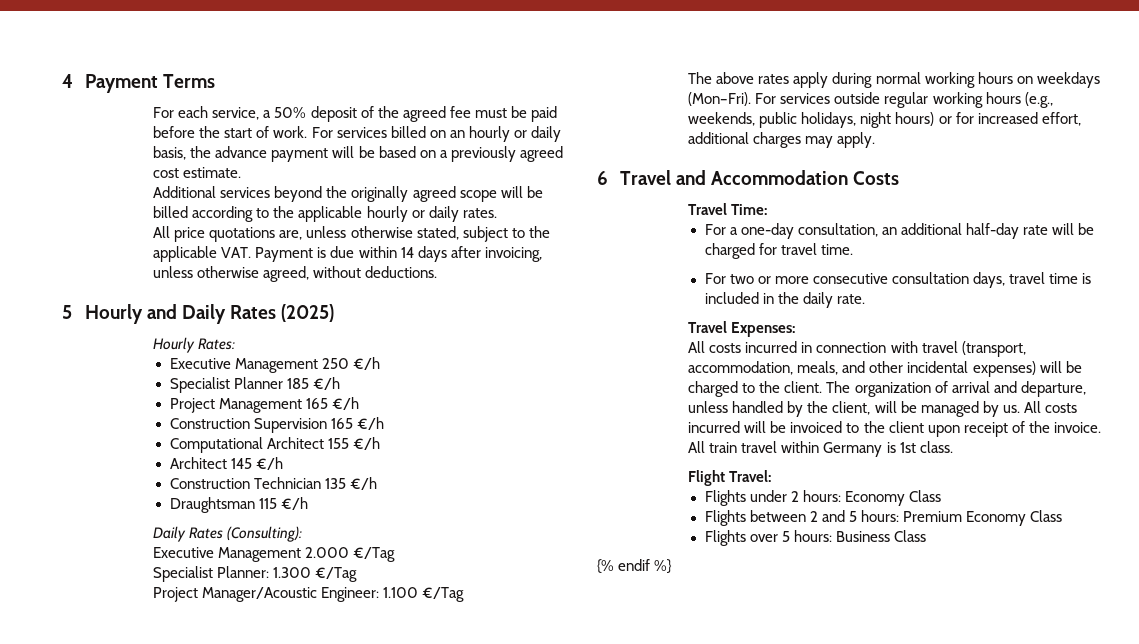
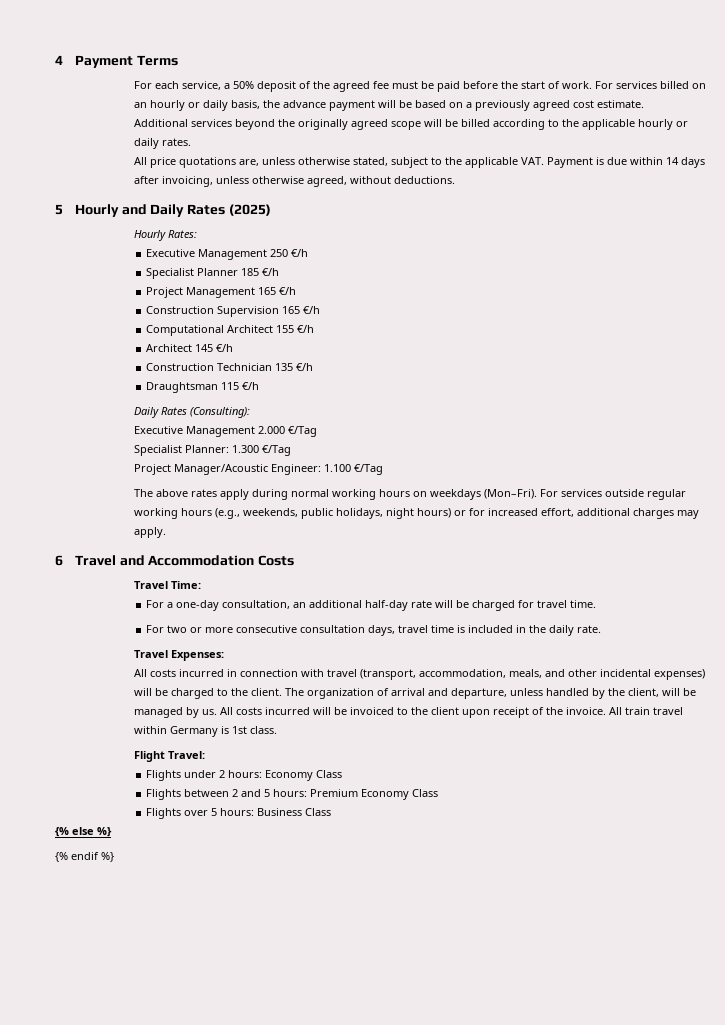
(927, 536) none -> [55,827,112,837] // {% else %}

